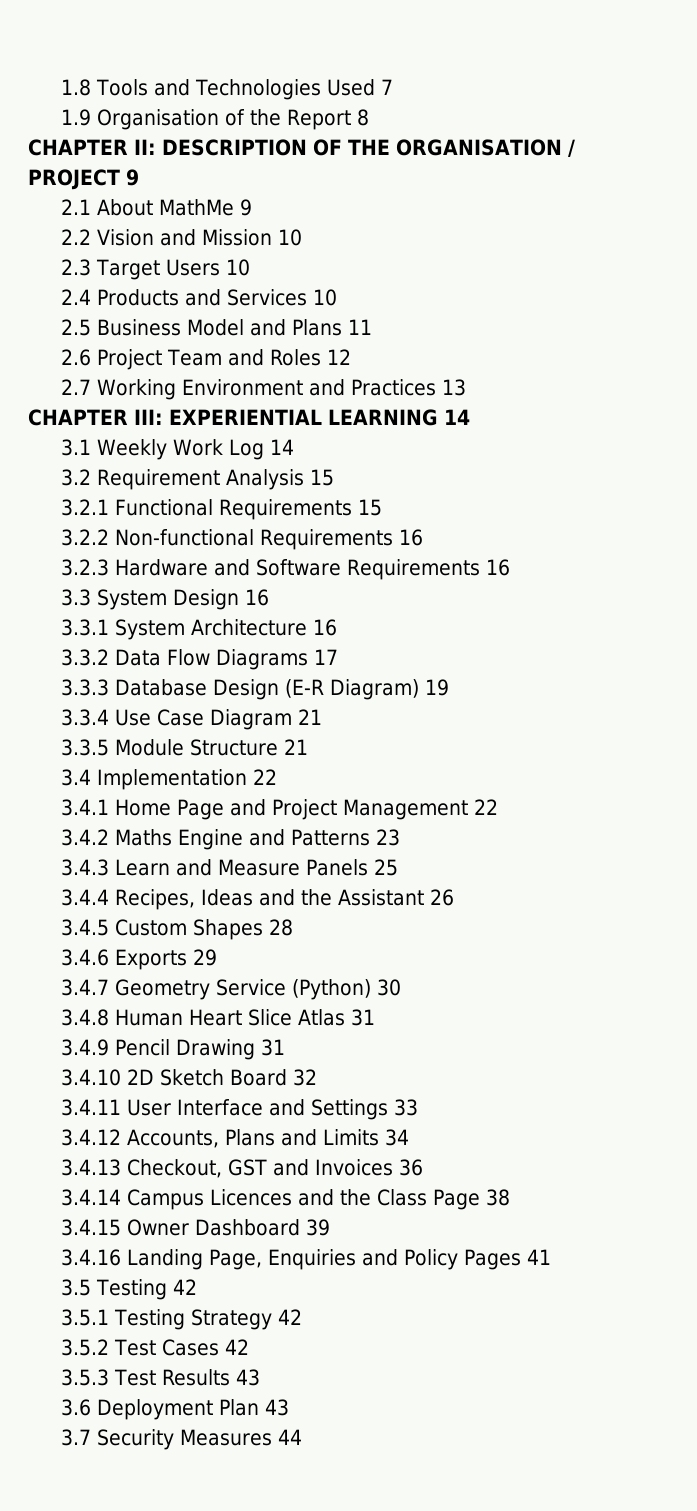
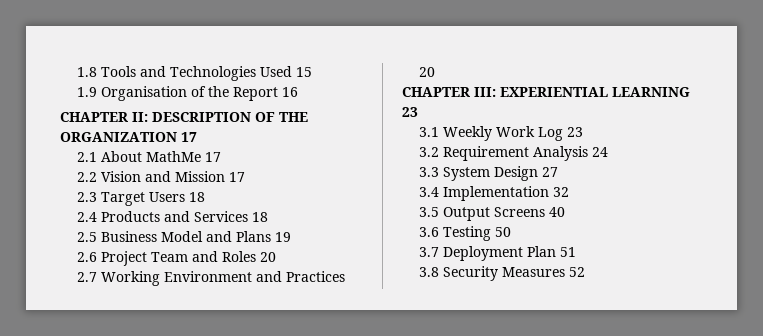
[381,79,394,95] 7 -> [296,67,313,77] 15
[356,109,369,126] 8 -> [282,87,299,97] 16
[396,139,575,157] [28,169,139,190] ORGANISATION / PROJECT 9 -> [60,132,197,142] ORGANIZATION 17
[239,199,252,216] 9 -> [205,152,222,162] 17
[277,229,302,246] 10 -> [229,172,246,182] 17
[225,259,250,276] 10 -> [189,192,206,202] 18
[312,289,337,306] 10 -> [252,212,269,222] 18
[347,319,372,335] 11 -> [275,232,292,242] 19
[327,349,352,365] 12 -> [260,252,277,262] 20
[441,379,466,396] 13 -> [419,67,436,77] 20
[444,409,470,425] 14 -> [402,107,418,117] 23
[269,439,294,455] 14 -> [567,127,584,137] 23
[309,469,334,486] [60,499,382,520] [60,529,423,550] [60,559,510,580] [60,589,269,610] [60,619,337,640] [60,649,338,670] [60,679,449,700] [60,709,322,730] [60,739,308,756] [60,769,277,790] [60,799,498,820] [60,829,400,850] [60,859,398,876] [60,889,454,910] [60,919,293,940] [60,949,217,970] [60,979,401,1000] [60,1009,375,1026] [60,1039,285,1060] [60,1069,317,1086] [60,1099,418,1120] [60,1129,409,1148] [60,1159,423,1178] [60,1189,510,1210] [60,1219,330,1236] [60,1249,551,1270] [60,1279,197,1300] [60,1309,302,1330] [60,1339,249,1356] [60,1369,261,1386] [60,1399,289,1420] [60,1429,91,1446] 15 // 3.2.1 Functional Requirements 15 // 3.2.2 Non-functional Requirements 16 // 3.2.3 Hardware and Software Requirements 16 // 3.3 System Design 16 // 3.3.1 System Architecture 16 // 3.3.2 Data Flow Diagrams 17 // 3.3.3 Database Design (E-R Diagram) 19 // 3.3.4 Use Case Diagram 21 // 3.3.5 Module Structure 21 // 3.4 Implementation 22 // 3.4.1 Home Page and Project Management 22 // 3.4.2 Maths Engine and Patterns 23 // 3.4.3 Learn and Measure Panels 25 // 3.4.4 Recipes, Ideas and the Assistant 26 // 3.4.5 Custom Shapes 28 // 3.4.6 Exports 29 // 3.4.7 Geometry Service (Python) 30 // 3.4.8 Human Heart Slice Atlas 31 // 3.4.9 Pencil Drawing 31 // 3.4.10 2D Sketch Board 32 // 3.4.11 User Interface and Settings 33 // 3.4.12 Accounts, Plans and Limits 34 // 3.4.13 Checkout, GST and Invoices 36 // 3.4.14 Campus Licences and the Class Page 38 // 3.4.15 Owner Dashboard 39 // 3.4.16 Landing Page, Enquiries and Policy Pages 41 // 3.5 Testing 42 // 3.5.1 Testing Strategy 42 // 3.5.2 Test Cases 42 // 3.5.3 Test Results 43 // 3.6 Deployment Plan 43 // 3.7 -> [592,147,609,157] [419,166,559,181] [419,186,570,201] [419,207,566,221] [419,226,512,241] [419,246,577,261] [419,267,440,277] 24 // 3.3 System Design 27 // 3.4 Implementation 32 // 3.5 Output Screens 40 // 3.6 Testing 50 // 3.7 Deployment Plan 51 // 3.8
[277,1429,302,1445] 44 -> [569,267,586,277] 52

